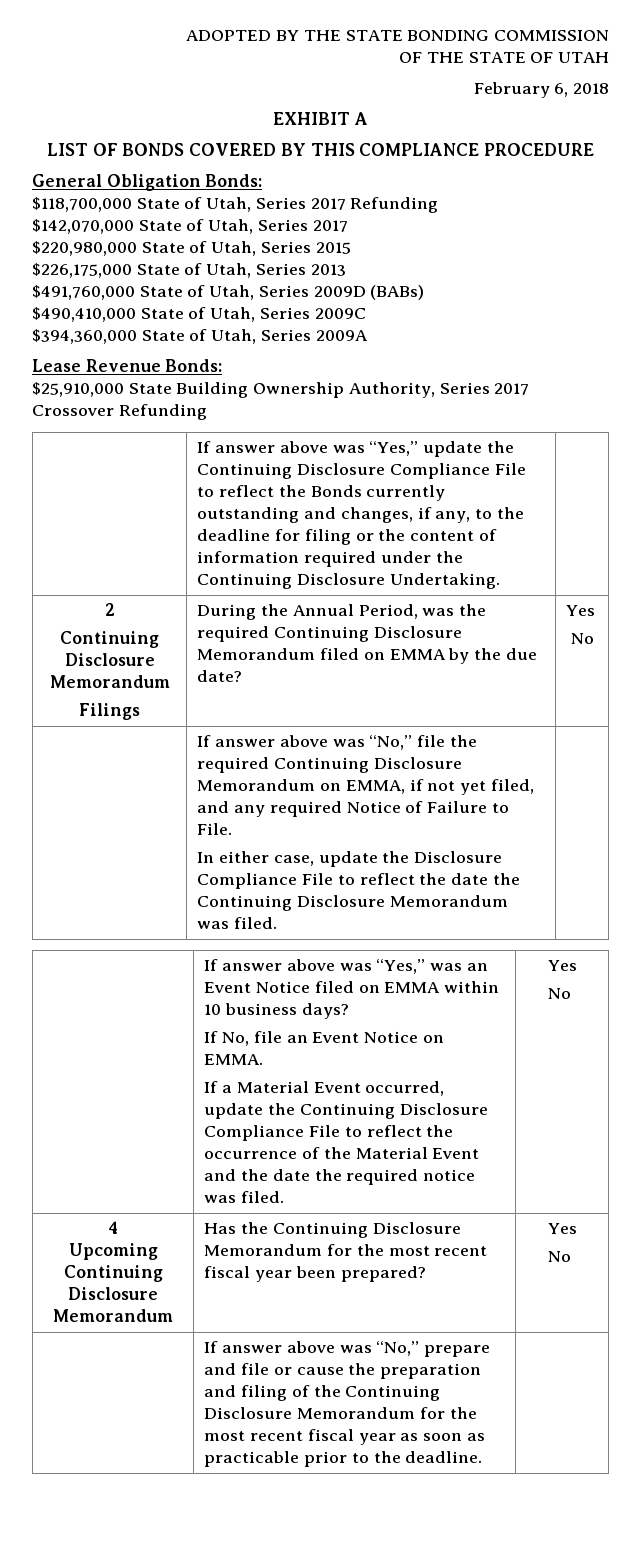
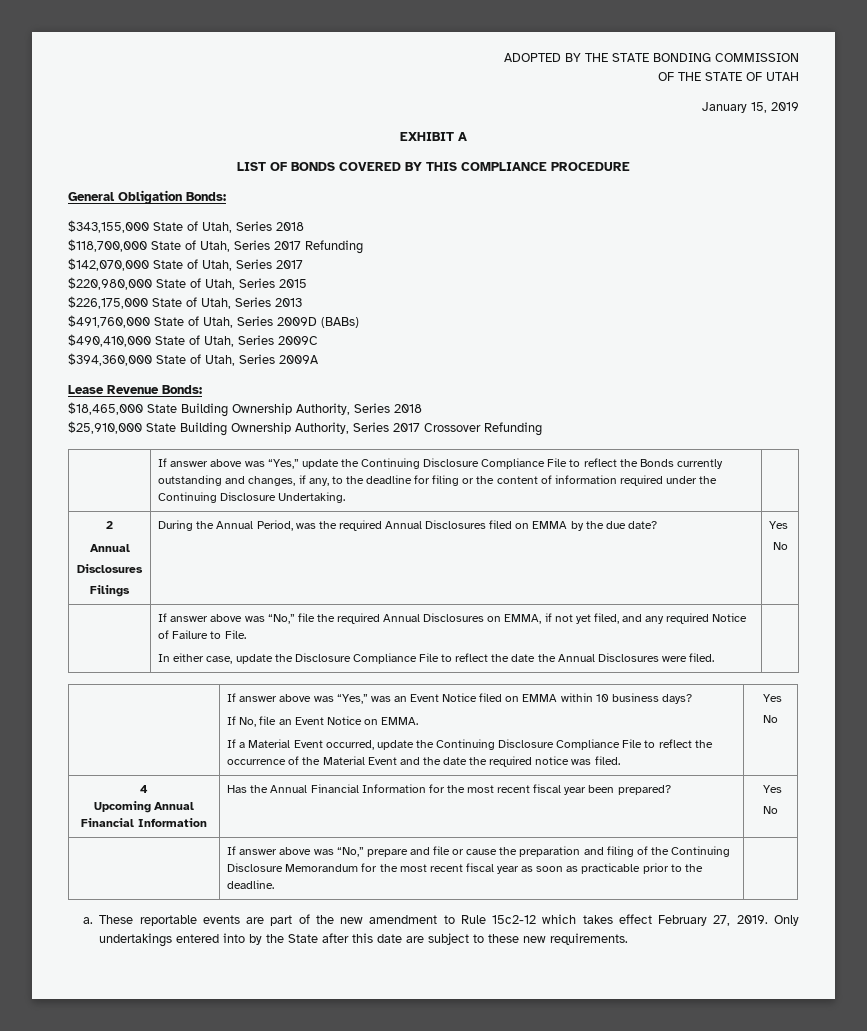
[473,82,609,98] February 6, 2018 -> [702,102,799,113] January 15, 2019
(263, 180) none -> [68,220,304,233] // $343,155,000 State of Utah, Series 2018
(223, 365) none -> [68,402,422,417] // $18,465,000 State Building Ownership Authority, Series 2018
[60,631,159,648] [64,653,155,666] [49,675,170,688] Continuing Disclosure Memorandum -> [89,544,130,552] [77,564,143,573] Annual // Disclosures
[274,626,462,642] [197,648,316,660] Continuing Disclosure Memorandum -> [384,520,487,529] Annual Disclosures
[274,757,462,773] [197,779,316,791] Continuing Disclosure Memorandum -> [383,613,485,622] Annual Disclosures
[197,895,508,911] [197,921,230,929] Continuing Disclosure Memorandum was -> [557,653,687,662] Annual Disclosures were
[63,1265,163,1282] [68,1287,158,1300] [53,1309,173,1322] Continuing Disclosure Memorandum -> [154,802,195,810] [81,818,207,827] Annual Financial Information
[272,1222,461,1238] [204,1244,323,1256] Continuing Disclosure Memorandum -> [270,784,426,793] Annual Financial Information
(483, 1457) none -> [82,914,799,926] [99,933,629,947] // a. These reportable events are part of the new amendment to Rule 15c2-12 which takes effect February 27, 2019. Only undertakings entered into by the State after this date are subject to these new requirements.

